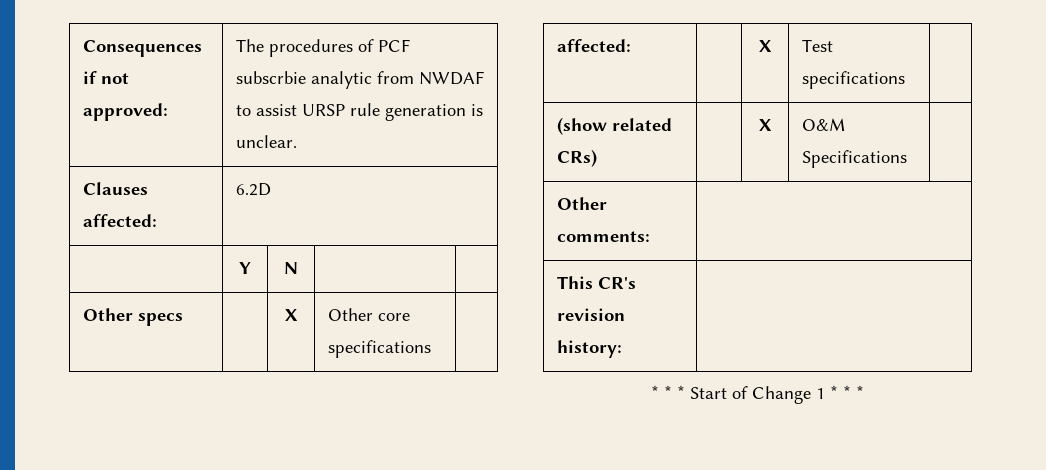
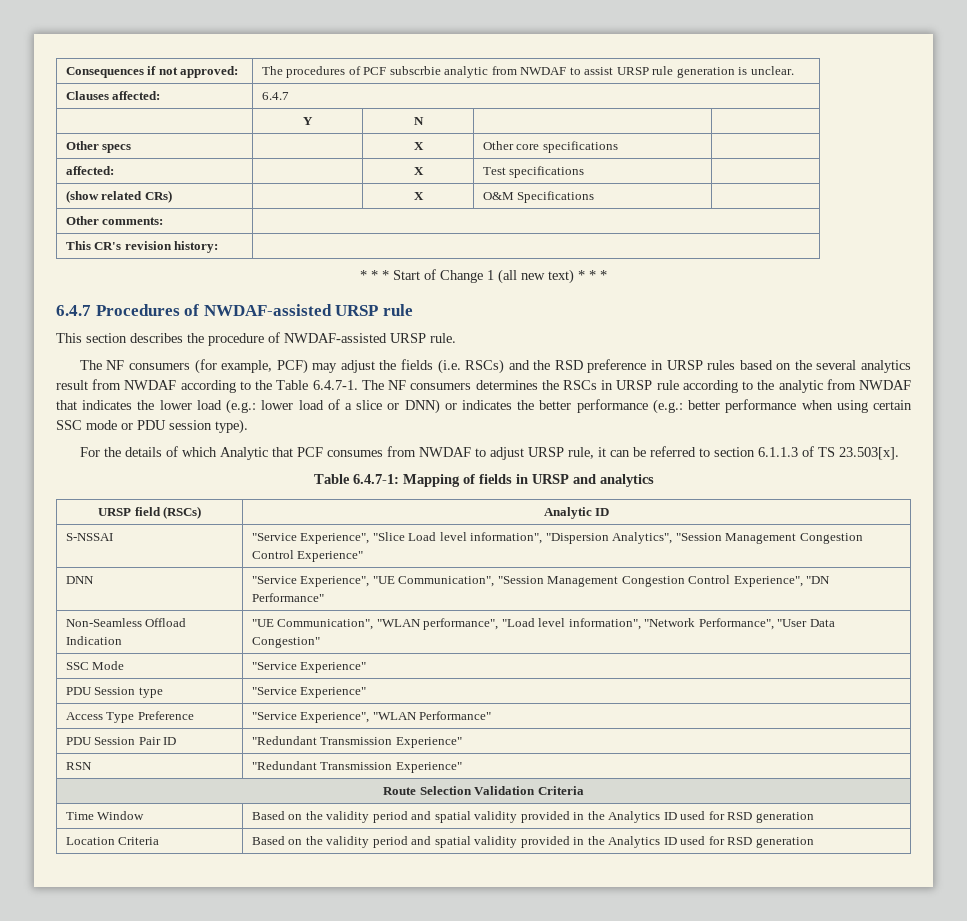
[235,183,271,196] 6.2D -> [261,92,289,100] 6.4.7
[830,385,864,399] * * * -> [498,269,607,284] [56,304,413,316] [56,332,456,346] [79,359,912,374] [56,379,912,393] [56,399,913,414] [56,419,248,434] [79,446,899,460] [313,474,654,487] [97,506,202,519] [543,507,610,519] [65,533,113,541] [251,532,863,544] [251,550,364,562] [65,576,94,584] [251,575,831,587] [251,593,324,602] [65,618,187,627] [65,636,122,645] [251,618,835,630] [251,637,320,648] [65,661,125,670] [251,662,367,673] [65,687,163,698] [251,687,367,698] [65,711,194,723] [251,711,492,723] [65,737,177,745] [251,736,462,748] [65,762,92,770] [251,761,462,773] [383,786,584,795] [65,811,145,820] [251,811,814,823] [65,837,160,845] [251,836,814,848] (all new text) * * * // 6.4.7 Procedures of NWDAF-assisted URSP rule // This section describes the procedure of NWDAF-assisted URSP rule. // The NF consumers (for example, PCF) may adjust the fields (i.e. RSCs) and the RSD preference in URSP rules based on the several analytics result from NWDAF according to the Table 6.4.7-1. The NF consumers determines the RSCs in URSP rule according to the analytic from NWDAF that indicates the lower load (e.g.: lower load of a slice or DNN) or indicates the better performance (e.g.: better performance when using certain SSC mode or PDU session type). // For the details of which Analytic that PCF consumes from NWDAF to adjust URSP rule, it can be referred to section 6.1.1.3 of TS 23.503[x]. // Table 6.4.7-1: Mapping of fields in URSP and analytics // URSP field (RSCs) | Analytic ID // S-NSSAI | "Service Experience", "Slice Load level information", "Dispersion Analytics", "Session Management Congestion Control Experience" // DNN | "Service Experience", "UE Communication", "Session Management Congestion Control Experience", "DN Performance" // Non-Seamless Offload Indication | "UE Communication", "WLAN performance", "Load level information", "Network Performance", "User Data Congestion" // SSC Mode | "Service Experience" // PDU Session type | "Service Experience" // Access Type Preference | "Service Experience", "WLAN Performance" // PDU Session Pair ID | "Redundant Transmission Experience" // RSN | "Redundant Transmission Experience" // Route Selection Validation Criteria // Time Window | Based on the validity period and spatial validity provided in the Analytics ID used for RSD generation // Location Criteria | Based on the validity period and spatial validity provided in the Analytics ID used for RSD generation

